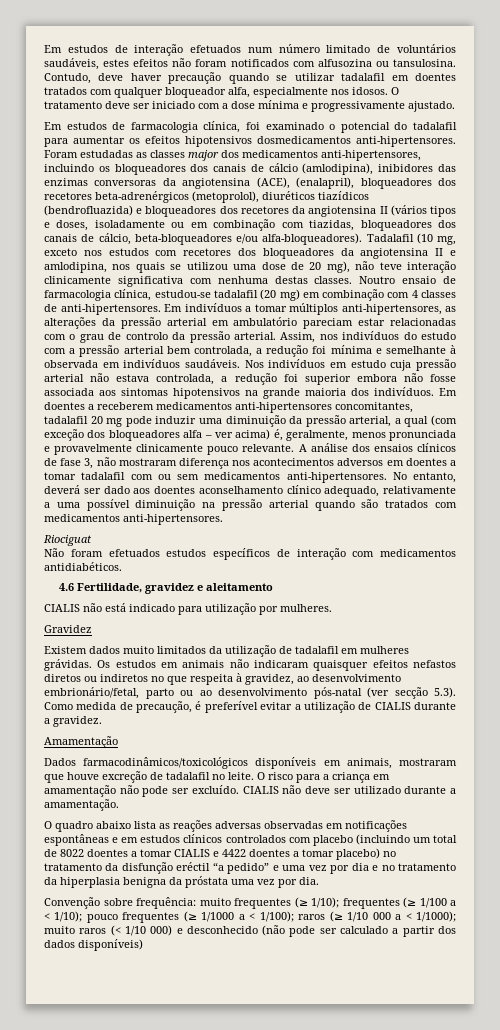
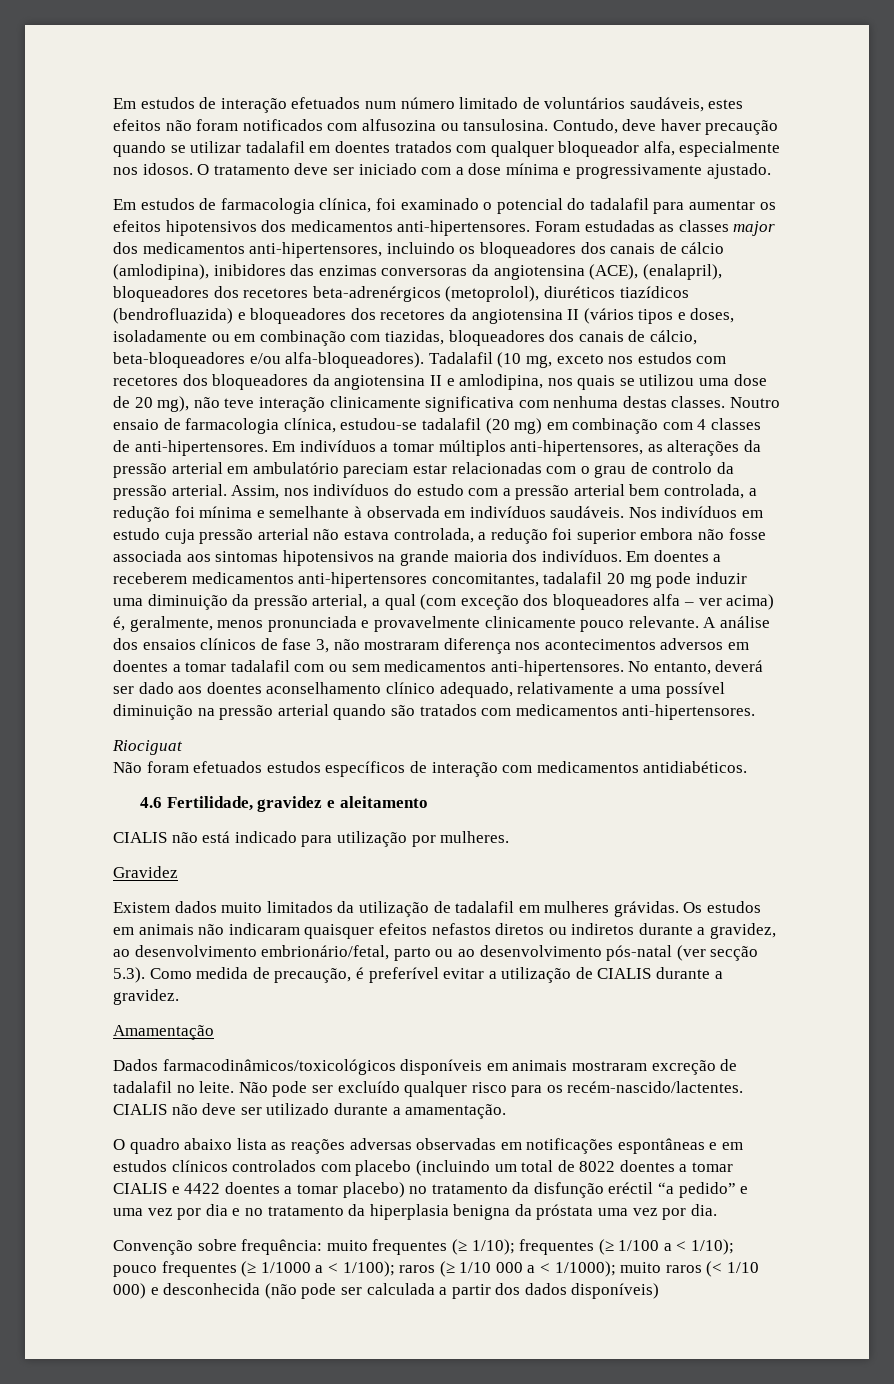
[257,136,351,144] dosmedicamentos -> [261,220,393,232] dos medicamentos
[151,673,242,685] no que respeita à -> [638,923,706,935] durante a
[346,758,457,769] [44,772,99,783] animais, mostraram que houve -> [512,1060,647,1071] animais mostraram
[257,772,390,783] [44,785,239,797] O risco para a criança em amamentação não pode ser excluído. -> [238,1081,744,1097] Não pode ser excluído qualquer risco para os recém-nascido/lactentes.
[186,926,258,934] desconhecido -> [163,1283,261,1295] desconhecida
[340,926,389,934] calculado -> [366,1283,435,1295] calculada

